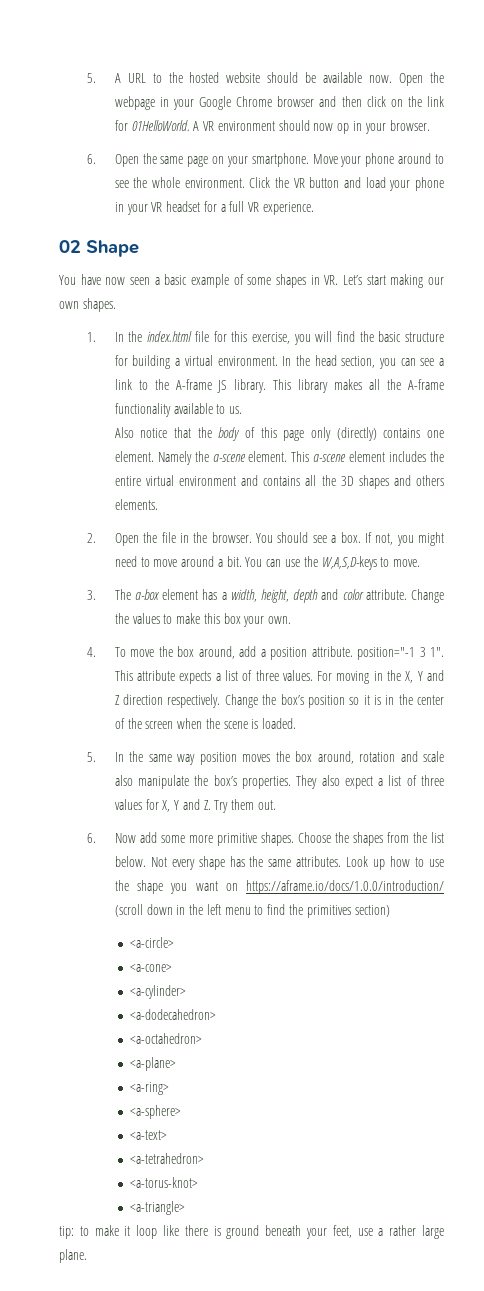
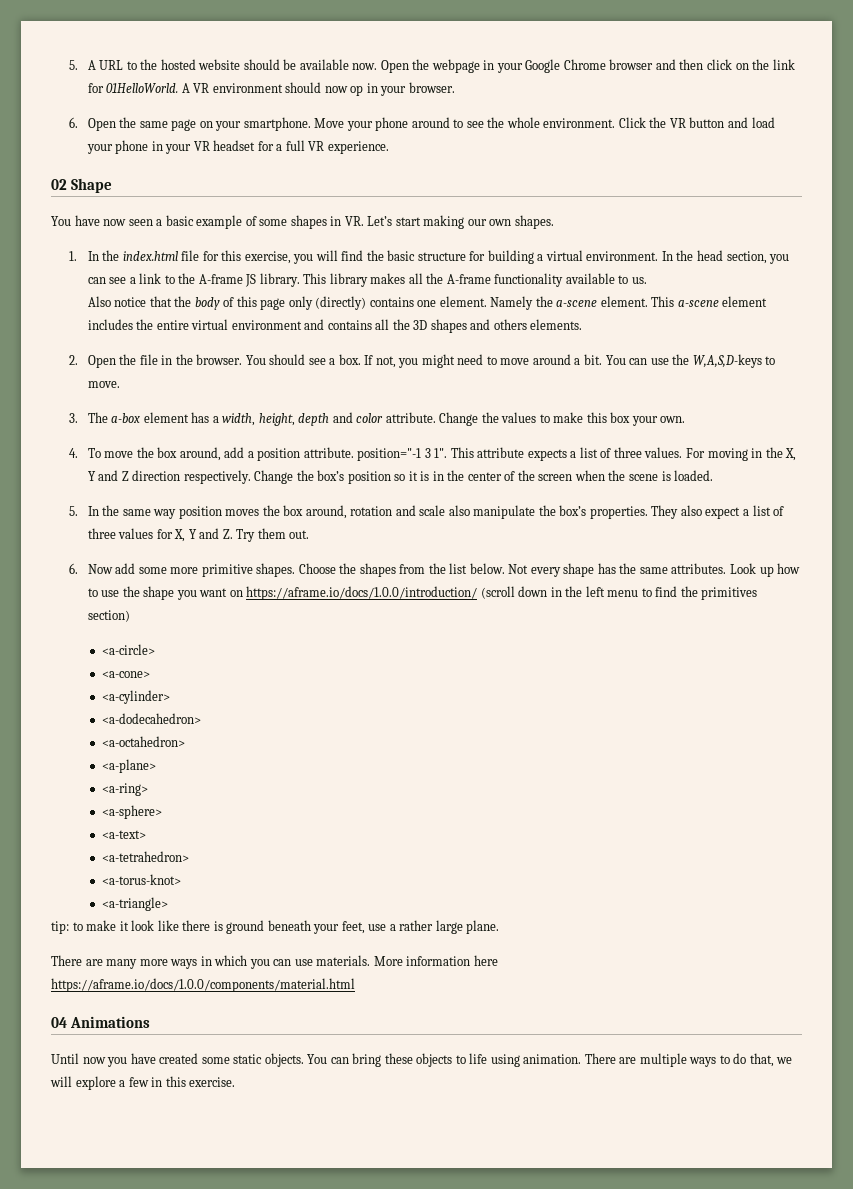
[136,1225,158,1239] loop -> [131,920,155,931] look
(87, 1256) none -> [51,955,498,969] [51,978,355,992] [51,1016,150,1028] [51,1053,793,1067] [50,1076,236,1090] // There are many more ways in which you can use materials. More information here https://aframe.io/docs/1.0.0/components/material.html // 04 Animations // Until now you have created some static objects. You can bring these objects to life using animation. There are multiple ways to do that, we will explore a few in this exercise.

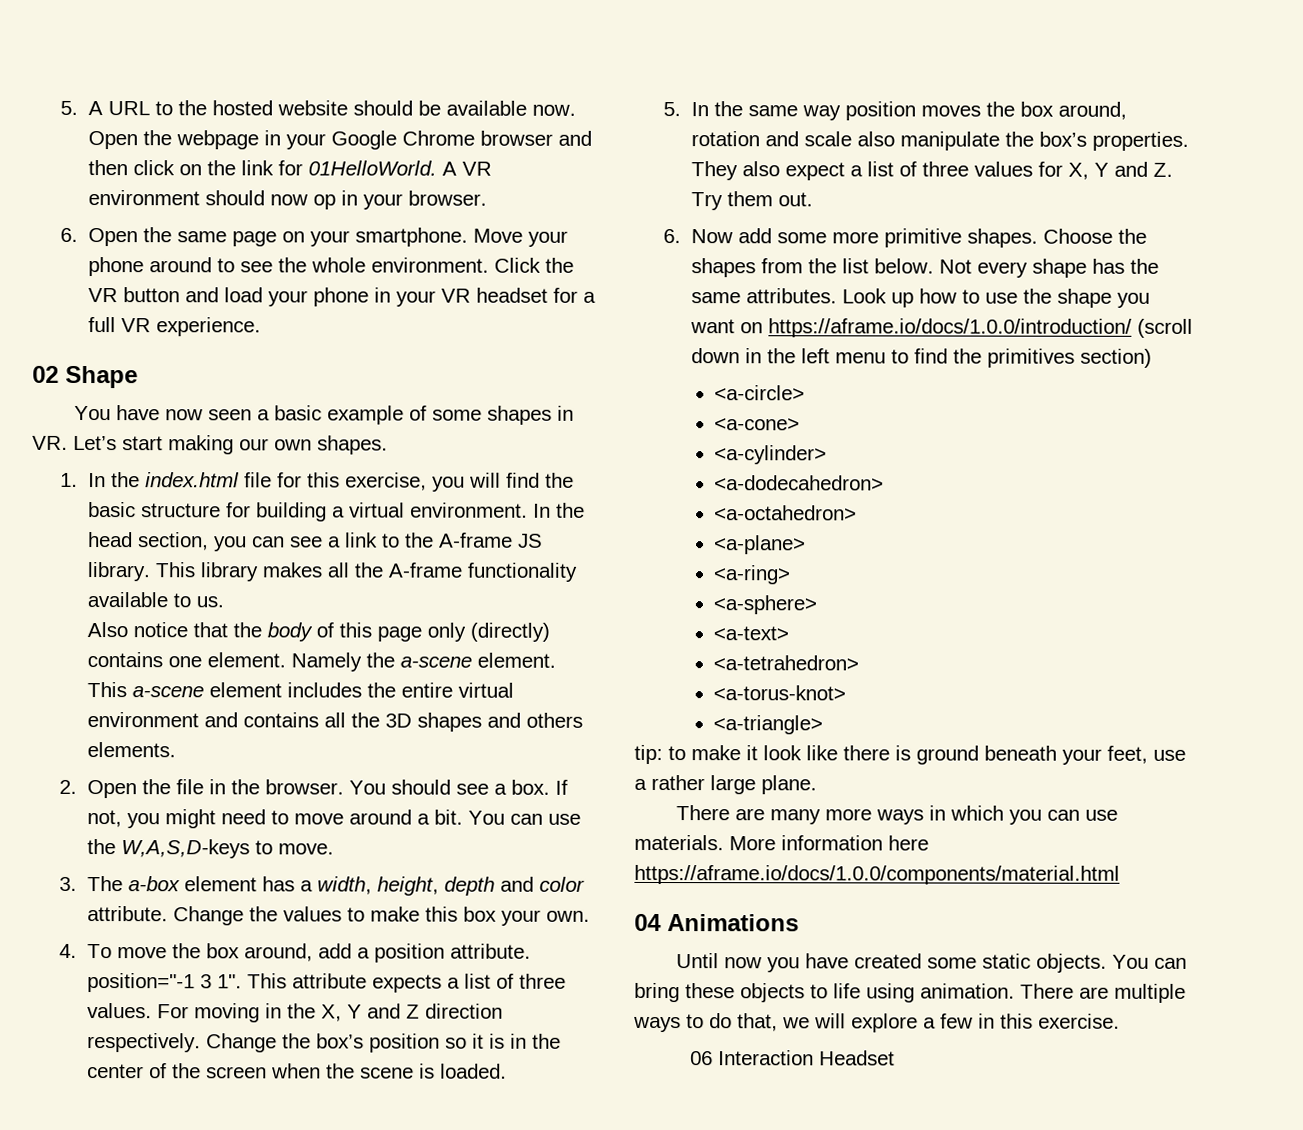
(236, 1082) none -> [690,1050,896,1066] // 06 Interaction Headset

